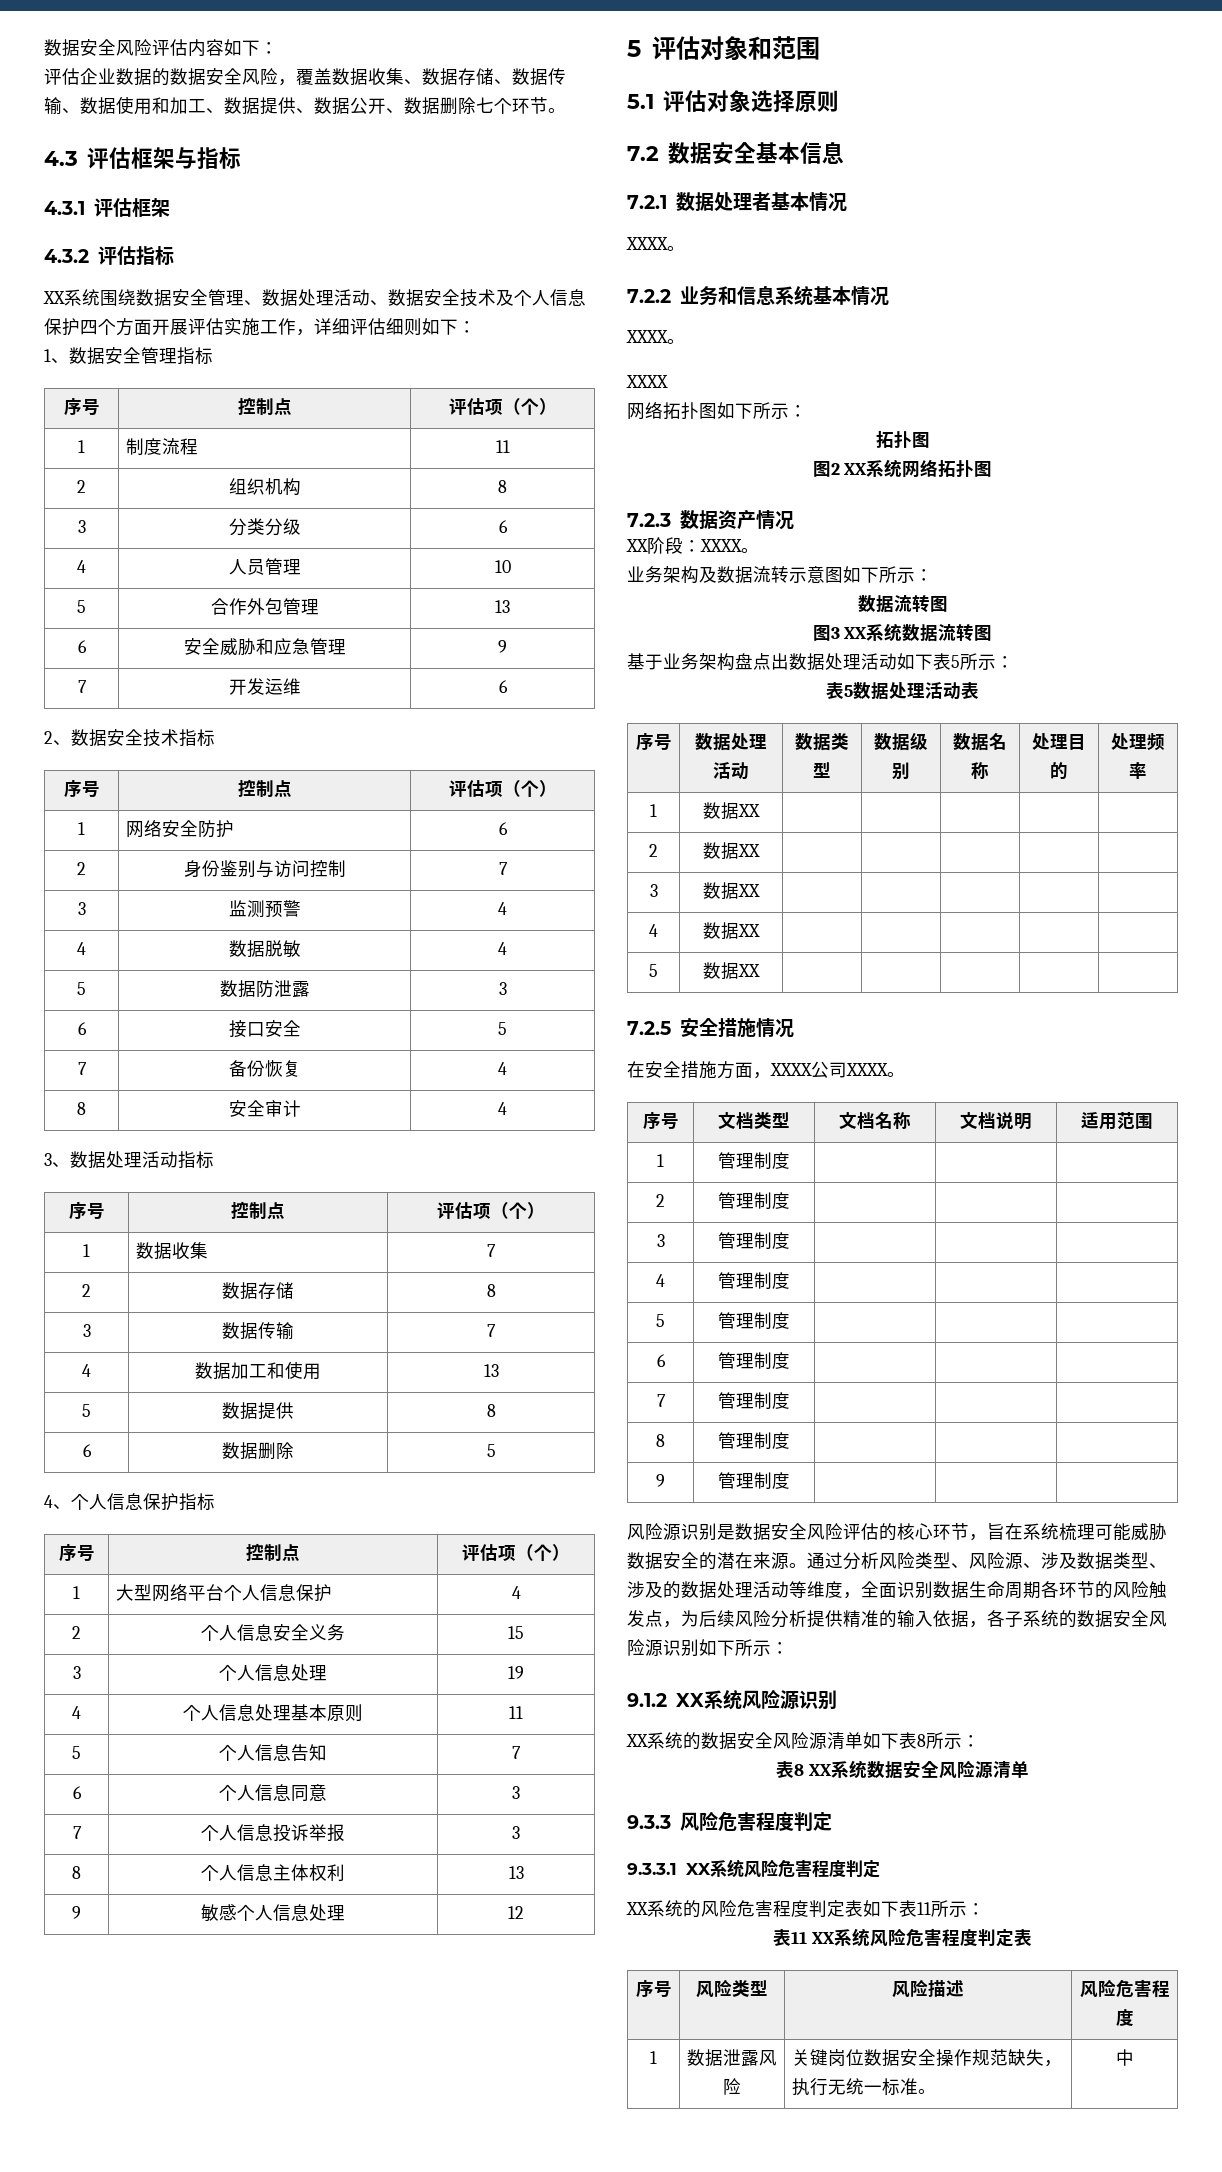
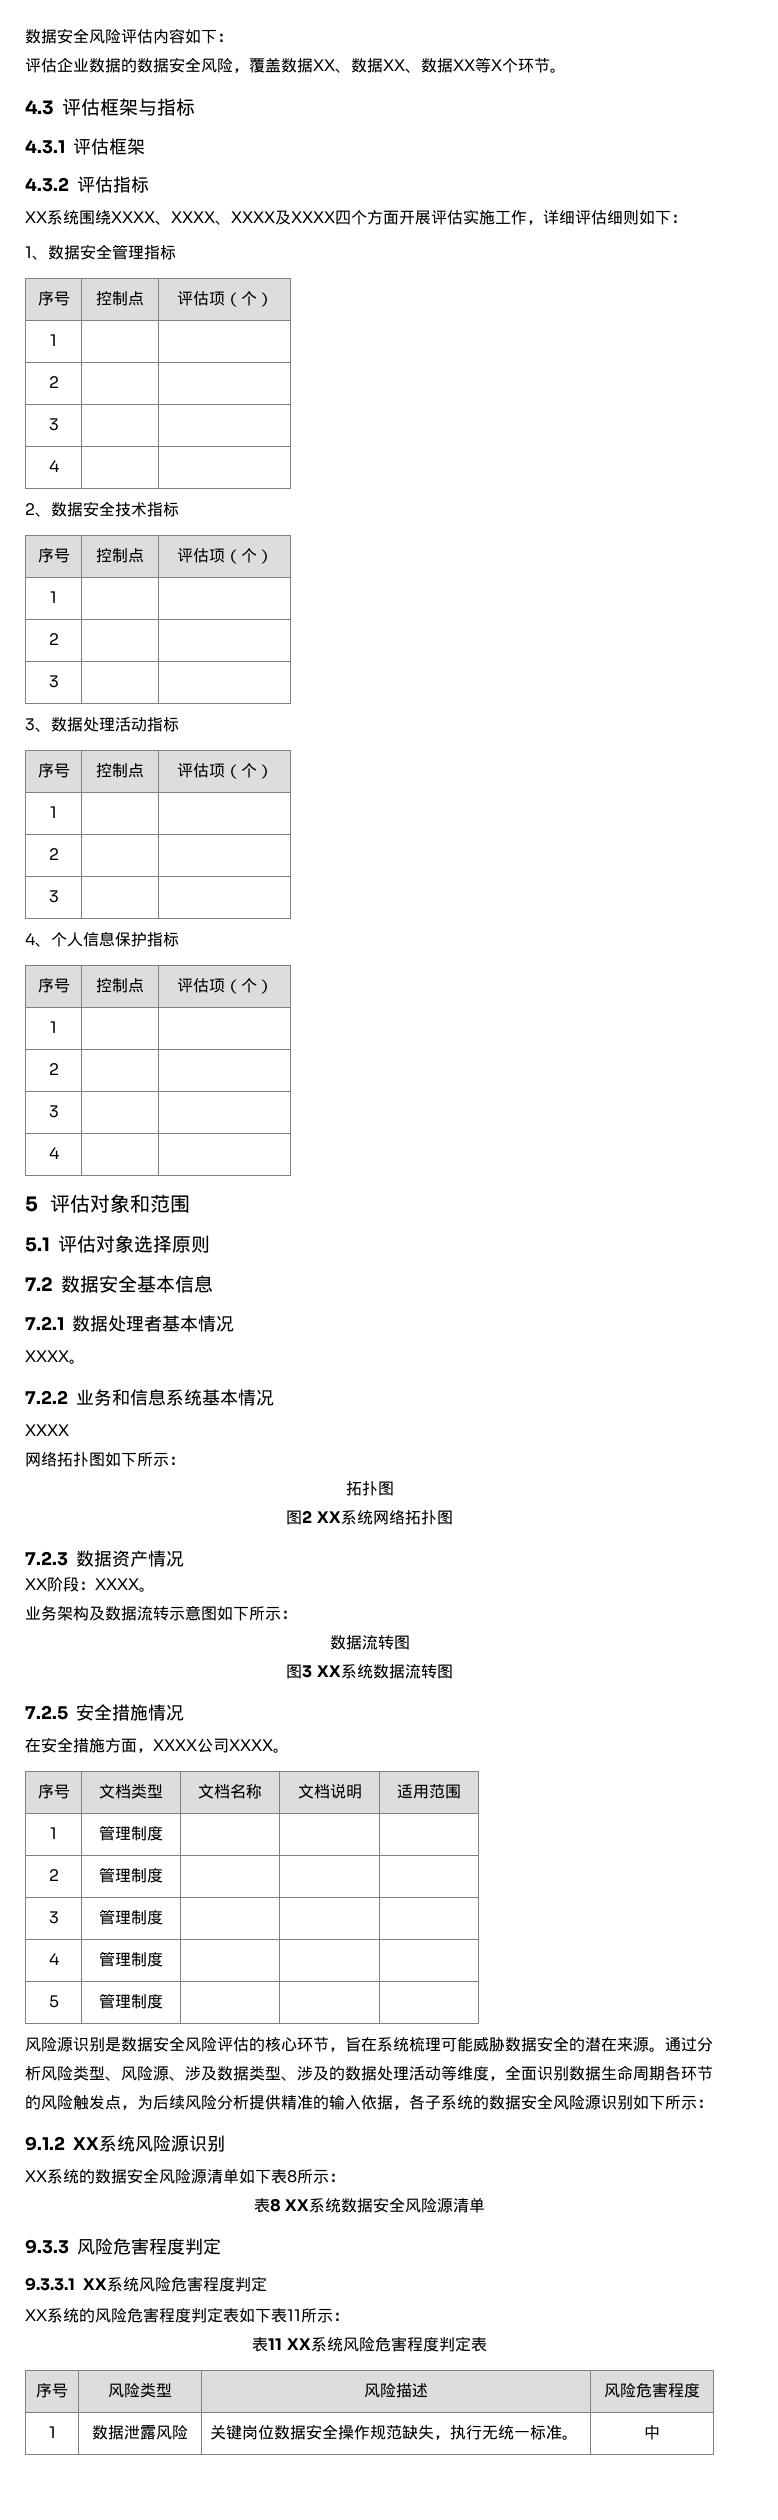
[368,68,566,86] [44,96,494,115] 收集、数据存储、数据传输、数据使用和加工、数据提供、数据公开、数据删除七 -> [313,57,502,73] XX、数据XX、数据XX等X
[136,289,586,307] [44,318,80,336] 数据安全管理、数据处理活动、数据安全技术及个人信息保护 -> [111,210,335,225] XXXX、XXXX、XXXX及XXXX
[125,438,198,455] [495,440,510,453] [77,480,86,493] [228,478,301,496] [498,480,507,493] [77,520,86,533] [228,518,301,536] [498,520,508,533] [77,560,86,573] [228,558,301,575] [494,560,511,573] [77,600,86,613] [210,598,319,615] [495,600,510,613] [77,640,87,653] [183,638,346,656] [498,640,507,653] [77,680,87,693] [228,678,301,695] [498,680,508,693] 制度流程 | 11 // 2 | 组织机构 | 8 // 3 | 分类分级 | 6 // 4 | 人员管理 | 10 // 5 | 合作外包管理 | 13 // 6 | 安全威胁和应急管理 | 9 // 7 | 开发运维 | 6 -> [48,376,59,388] [48,418,59,431] [48,460,59,472] | // 2 | | // 3 | | // 4 | |
[125,820,234,838] [498,822,508,835] [77,862,86,875] [183,860,346,878] [498,862,508,875] [77,902,86,915] [228,900,301,918] [498,902,507,915] [77,942,86,955] [228,940,301,958] [498,942,507,955] [77,982,86,995] [219,980,310,998] [498,982,507,995] [77,1022,87,1035] [228,1020,301,1038] [498,1022,507,1035] [77,1062,87,1075] [228,1060,301,1077] [498,1062,507,1075] [77,1102,86,1115] [228,1100,301,1117] [498,1102,507,1115] 网络安全防护 | 6 // 2 | 身份鉴别与访问控制 | 7 // 3 | 监测预警 | 4 // 4 | 数据脱敏 | 4 // 5 | 数据防泄露 | 3 // 6 | 接口安全 | 5 // 7 | 备份恢复 | 4 // 8 | 安全审计 | 4 -> [48,633,59,645] [48,675,59,688] | // 2 | | // 3 | |
[135,1242,208,1260] [487,1244,496,1257] [82,1284,91,1297] [222,1282,294,1300] [486,1284,496,1297] [82,1324,91,1337] [222,1322,294,1340] [487,1324,496,1337] [82,1364,91,1377] [195,1361,321,1380] [483,1364,499,1377] [82,1404,91,1417] [222,1402,294,1420] [486,1404,496,1417] [82,1444,92,1457] [222,1442,294,1460] [486,1444,496,1457] 数据收集 | 7 // 2 | 数据存储 | 8 // 3 | 数据传输 | 7 // 4 | 数据加工和使用 | 13 // 5 | 数据提供 | 8 // 6 | 数据删除 | 5 -> [48,848,59,860] [48,890,59,903] | // 2 | | // 3 | |
[115,1584,332,1602] [511,1586,521,1599] [72,1626,81,1639] [201,1624,345,1641] [508,1626,524,1639] [72,1666,81,1679] [219,1664,327,1681] [508,1666,524,1679] [72,1706,81,1719] [183,1704,363,1722] [509,1706,523,1719] [72,1746,81,1759] [219,1744,327,1761] [512,1746,521,1759] [72,1786,82,1799] [219,1784,327,1802] [512,1786,520,1799] [72,1826,82,1839] [201,1824,345,1842] [512,1826,520,1839] [72,1866,81,1879] [201,1864,345,1881] [508,1866,524,1879] [72,1906,81,1919] [201,1904,345,1922] [508,1906,524,1919] 大型网络平台个人信息保护 | 4 // 2 | 个人信息安全义务 | 15 // 3 | 个人信息处理 | 19 // 4 | 个人信息处理基本原则 | 11 // 5 | 个人信息告知 | 7 // 6 | 个人信息同意 | 3 // 7 | 个人信息投诉举报 | 3 // 8 | 个人信息主体权利 | 13 // 9 | 敏感个人信息处理 | 12 -> [48,1063,59,1075] [48,1105,59,1118] [48,1147,59,1159] | // 2 | | // 3 | | // 4 | |
[626,330,685,344] // XXXX。 -> (274, 1397) none
[627,653,1014,671] [826,682,979,700] [635,733,672,750] [695,733,767,751] [713,762,749,780] [795,733,849,751] [813,762,831,778] [874,732,928,751] [892,762,910,780] [953,733,1007,751] [971,762,989,780] [1032,733,1086,750] [1050,762,1068,779] [1111,733,1165,751] [1129,762,1147,779] [650,804,657,817] [703,802,760,820] [649,844,658,857] [703,842,760,860] [649,884,658,897] [703,882,760,900] [649,924,658,937] [703,922,760,940] [649,964,658,977] [703,962,760,980] // 基于业务架构盘点出数据处理活动如下表5所示： // 表5数据处理活动表 // 序号 | 数据处理活动 | 数据类型 | 数据级别 | 数据名称 | 处理目的 | 处理频率 // 1 | 数据XX | | | | | // 2 | 数据XX | | | | | // 3 | 数据XX | | | | | // 4 | 数据XX | | | | | // 5 | 数据XX | | | | | -> (453, 1671) none
[656,1354,666,1367] [718,1352,790,1369] [656,1394,666,1407] [718,1392,790,1409] [656,1434,665,1447] [718,1432,790,1449] [656,1474,665,1487] [718,1472,790,1489] // 6 | 管理制度 | | | // 7 | 管理制度 | | | // 8 | 管理制度 | | | // 9 | 管理制度 | | | -> (163, 2001) none

